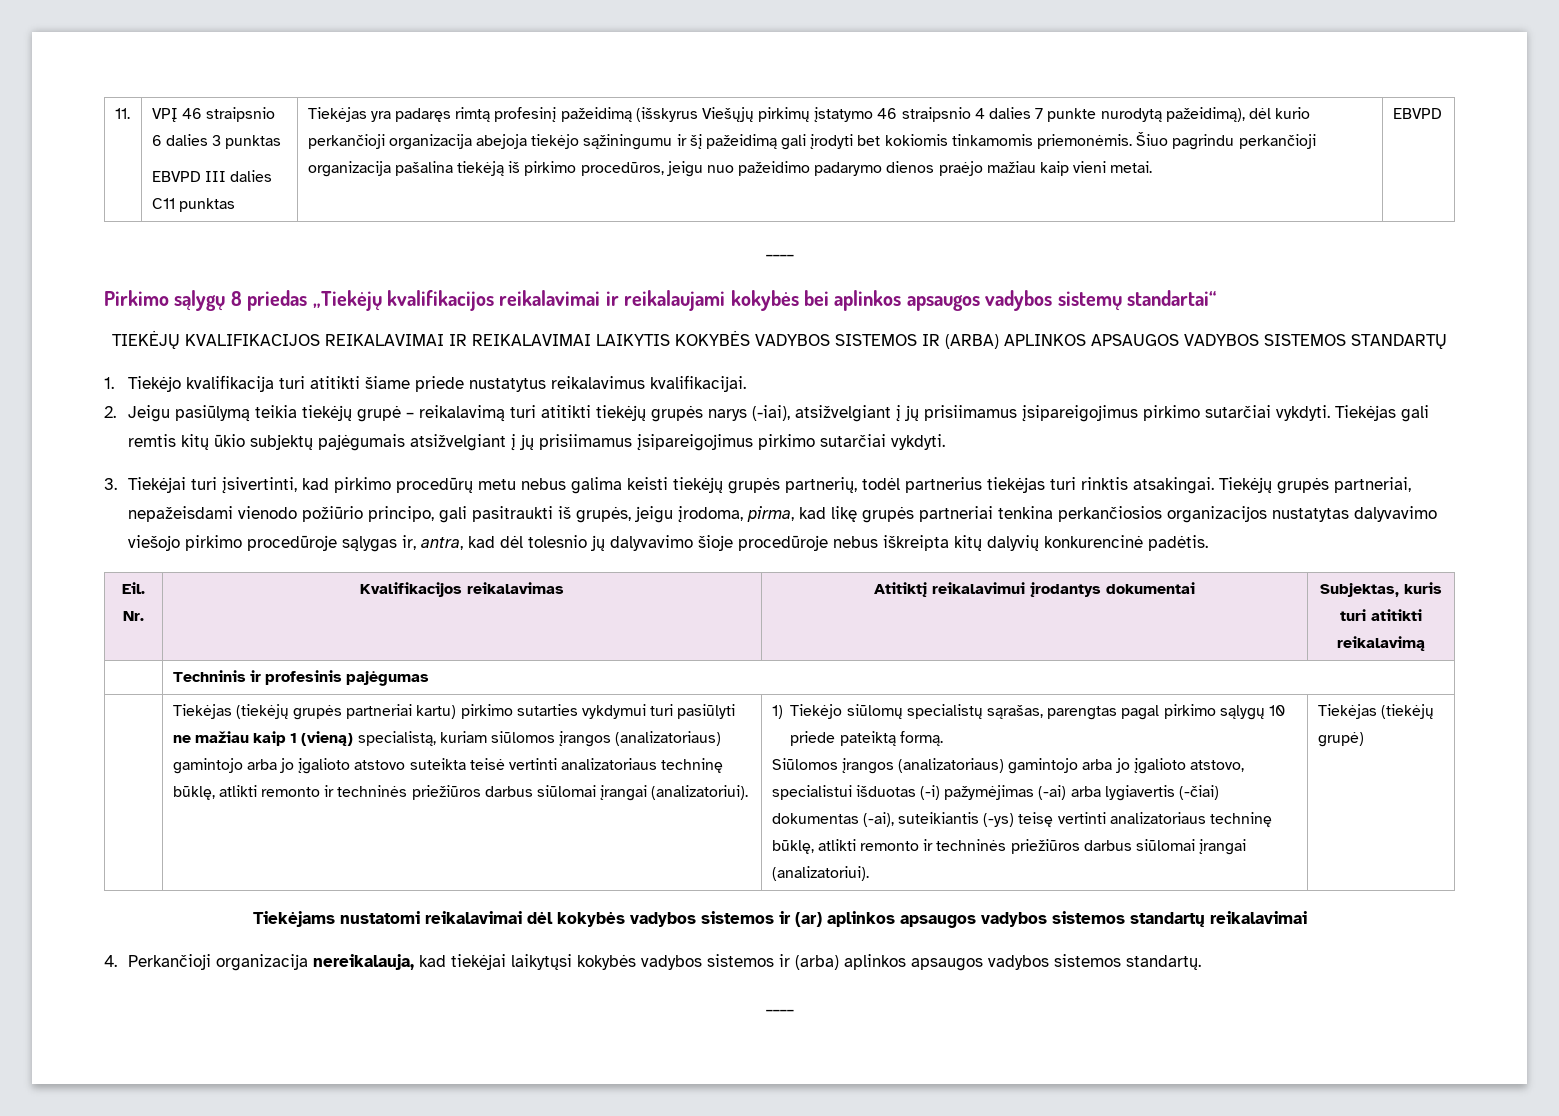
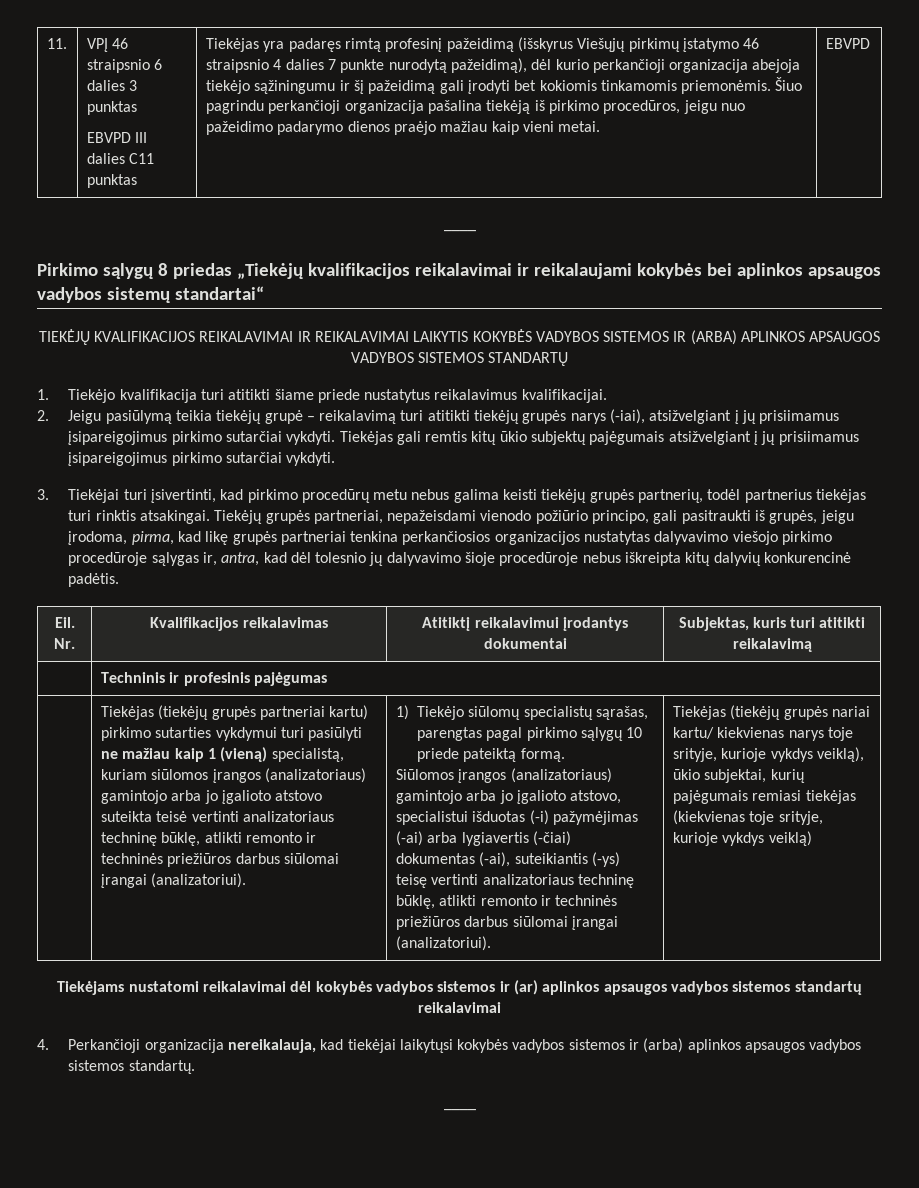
[1317,732,1364,747] grupė) -> [783,706,870,720] [672,727,853,741] [672,747,864,762] [672,769,805,783] [672,790,856,804] [672,810,823,825] [672,831,812,846] grupės nariai kartu/ kiekvienas narys toje srityje, kurioje vykdys veiklą), ūkio subjektai, kurių pajėgumais remiasi tiekėjas (kiekvienas toje srityje, kurioje vykdys veiklą)

